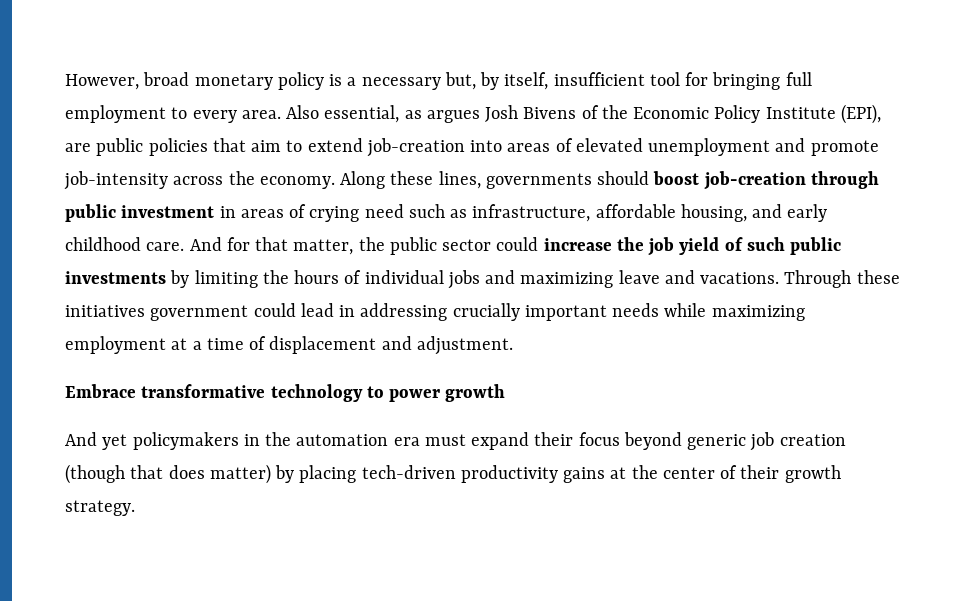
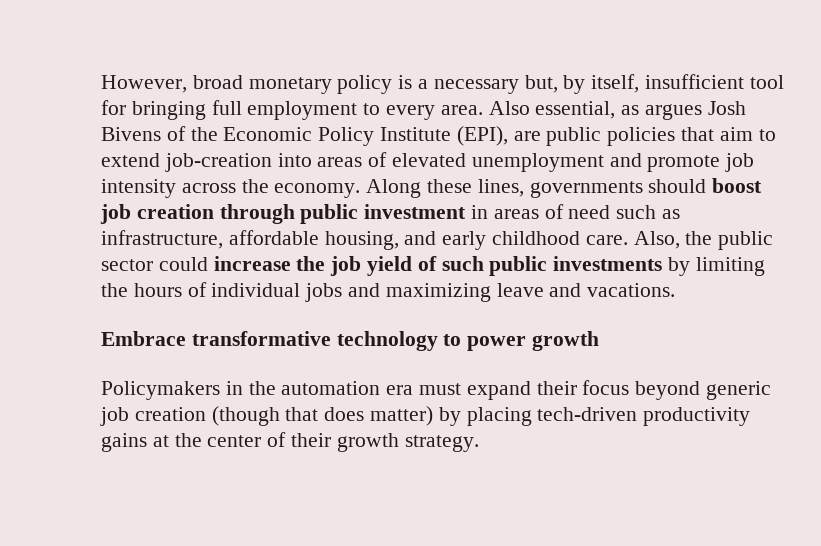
[64,171,168,190] job-intensity -> [725,153,755,172] [101,179,176,198] job intensity
[703,171,806,190] job-creation -> [100,204,214,224] job creation
[309,206,360,222] crying -> (564, 211) none
[189,237,354,255] And for that matter, -> [633,231,680,249] Also,
[784,270,900,288] [65,303,805,321] [65,336,513,355] Through these initiatives government could lead in addressing crucially important needs while maximizing employment at a time of displacement and adjustment. -> (676, 290) none
[65,432,239,450] And yet policymakers -> [101,381,220,400] Policymakers

